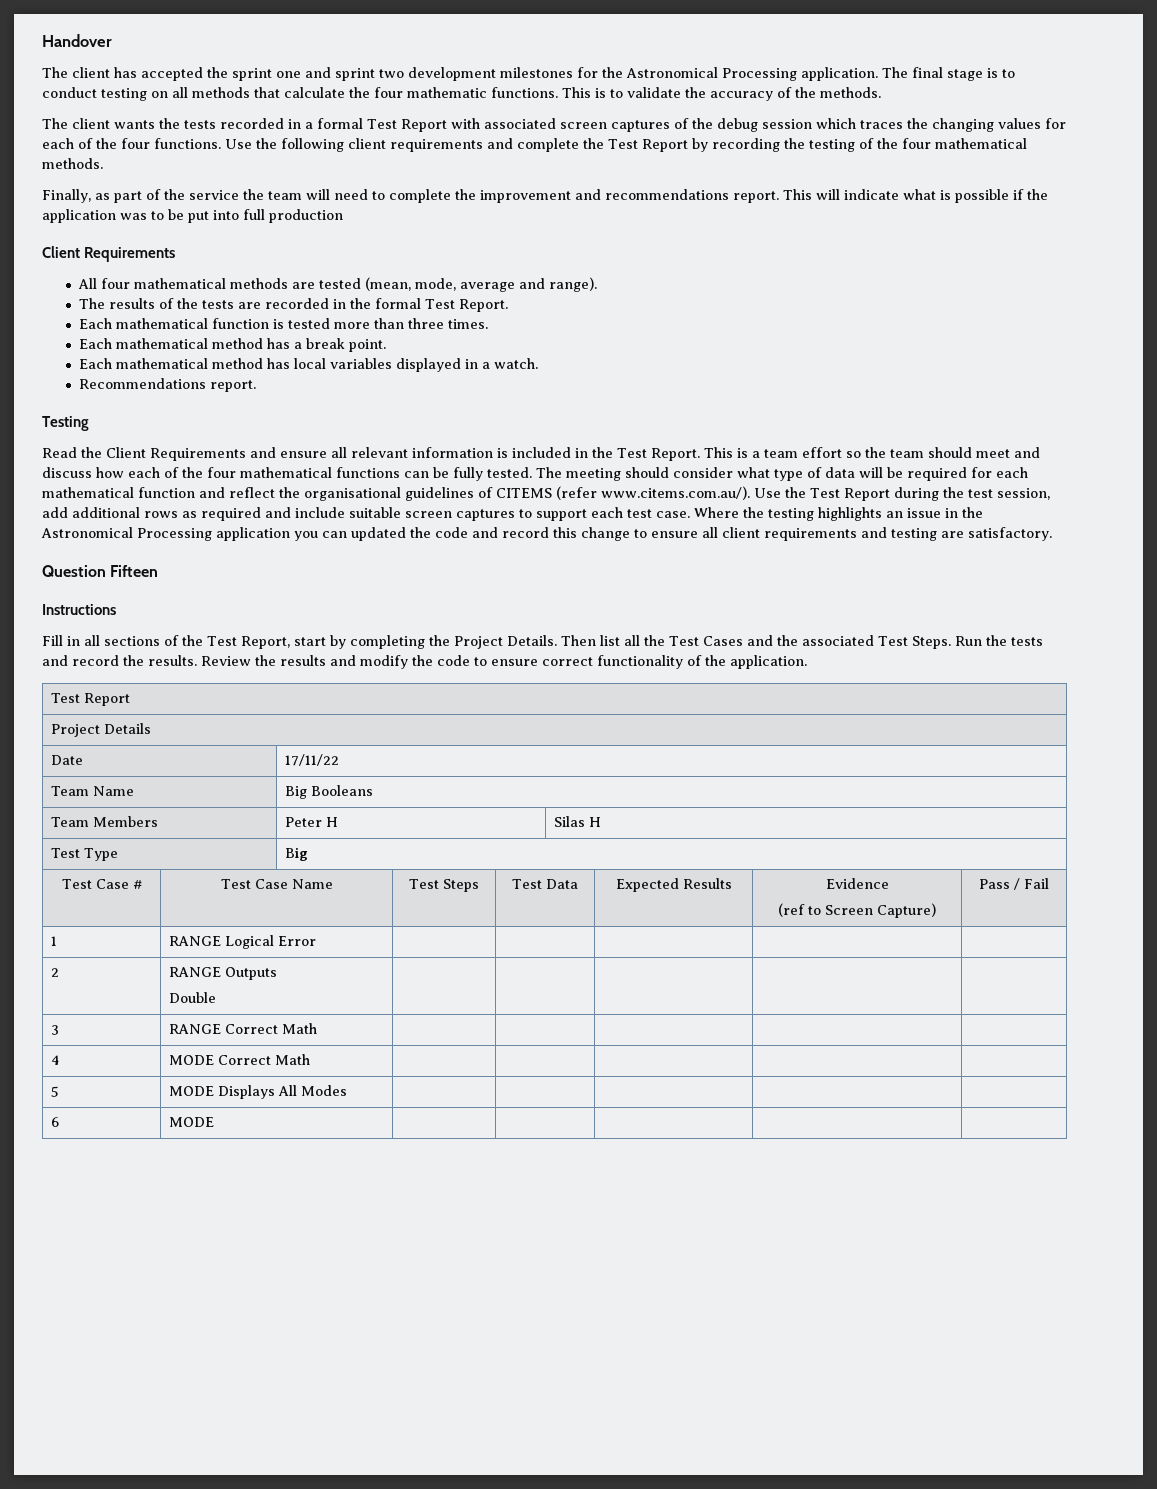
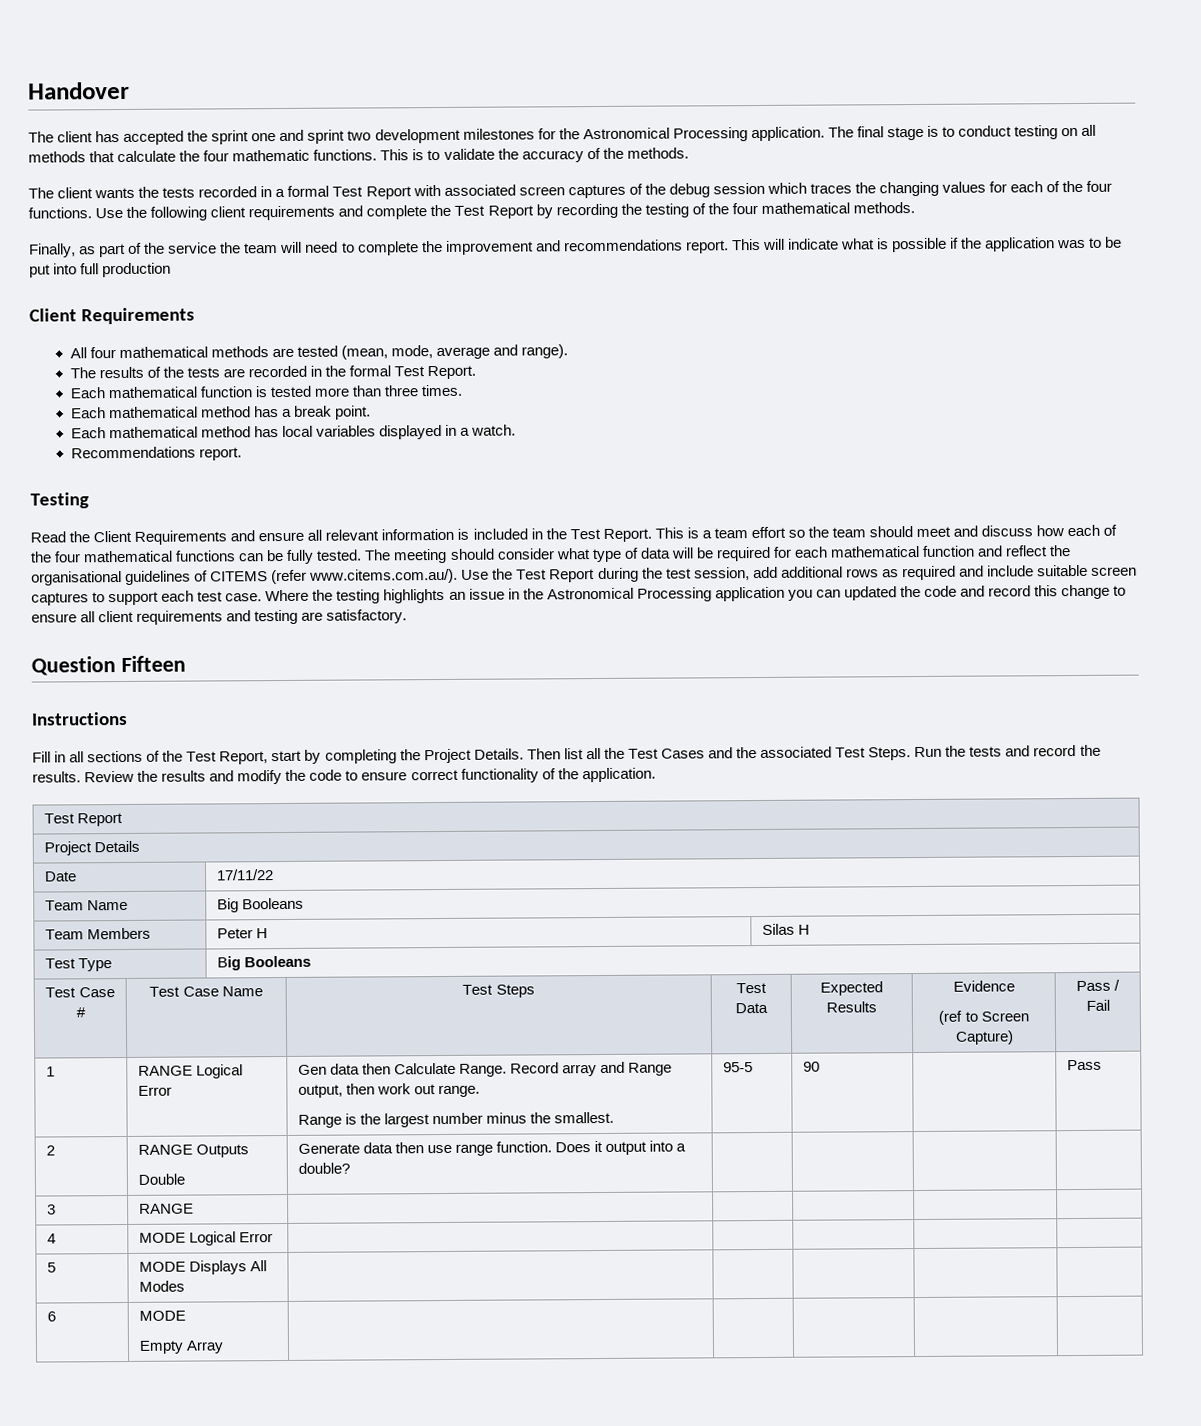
(308, 854) none -> [243,955,311,968] Booleans
[50,968,59,977] [168,967,277,980] [168,992,216,1003] | | | | // 2 | RANGE Outputs // Double | -> [297,1061,673,1077] [297,1083,481,1098] [297,1111,615,1128] [722,1062,753,1073] [802,1061,820,1072] [1066,1059,1102,1071] [45,1145,55,1156] [137,1144,249,1158] [137,1173,185,1185] [297,1140,687,1156] [297,1162,350,1174] Gen data then Calculate Range. Record array and Range output, then work out range. // Range is the largest number minus the smallest. | 95-5 | 90 | | Pass // 2 | RANGE Outputs // Double | Generate data then use range function. Does it output into a double?
[224,1023,317,1034] Correct Math -> (194, 1208) none
[217,1054,310,1065] Correct Math -> [188,1231,274,1246] Logical Error
(214, 1122) none -> [138,1340,224,1354] // Empty Array

